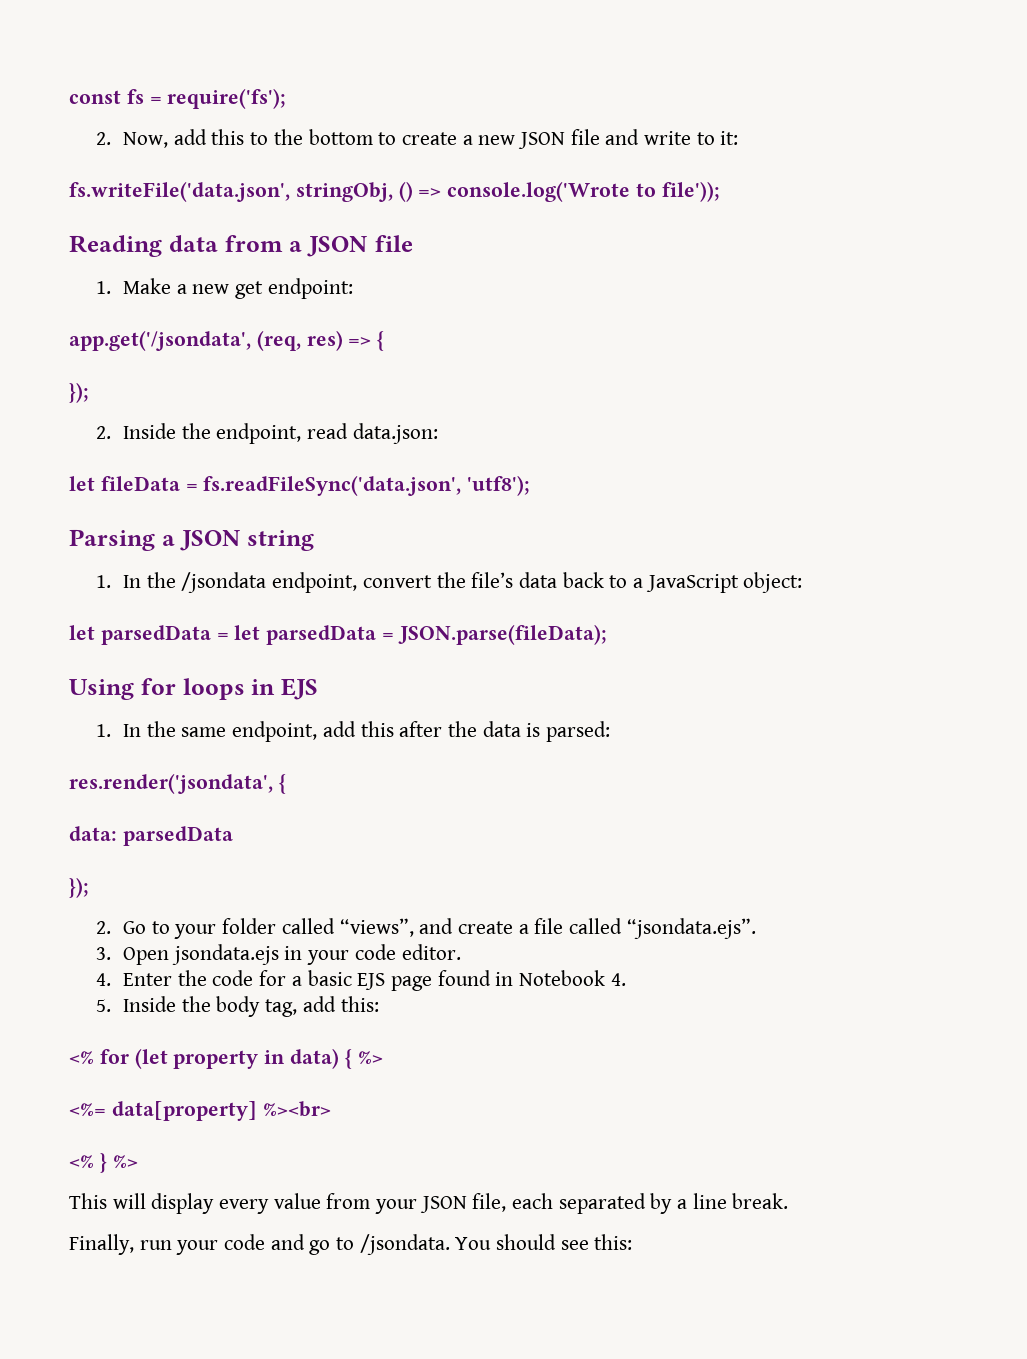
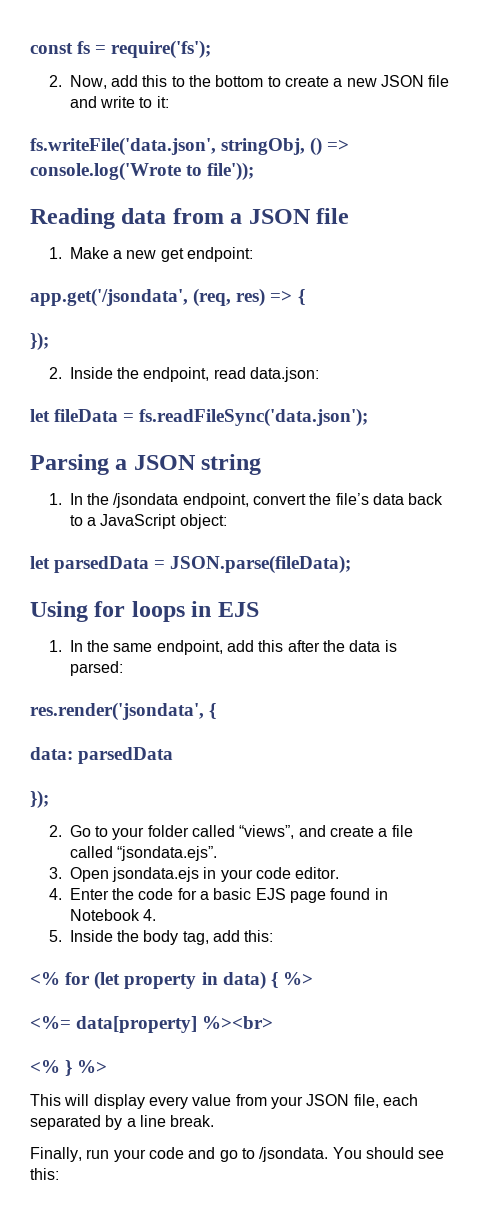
[203,475,531,496] fs.readFileSync('data.json', 'utf8'); -> [139,408,369,427] fs.readFileSync('data.json');
[234,625,395,645] let parsedData = -> (166, 564) none

